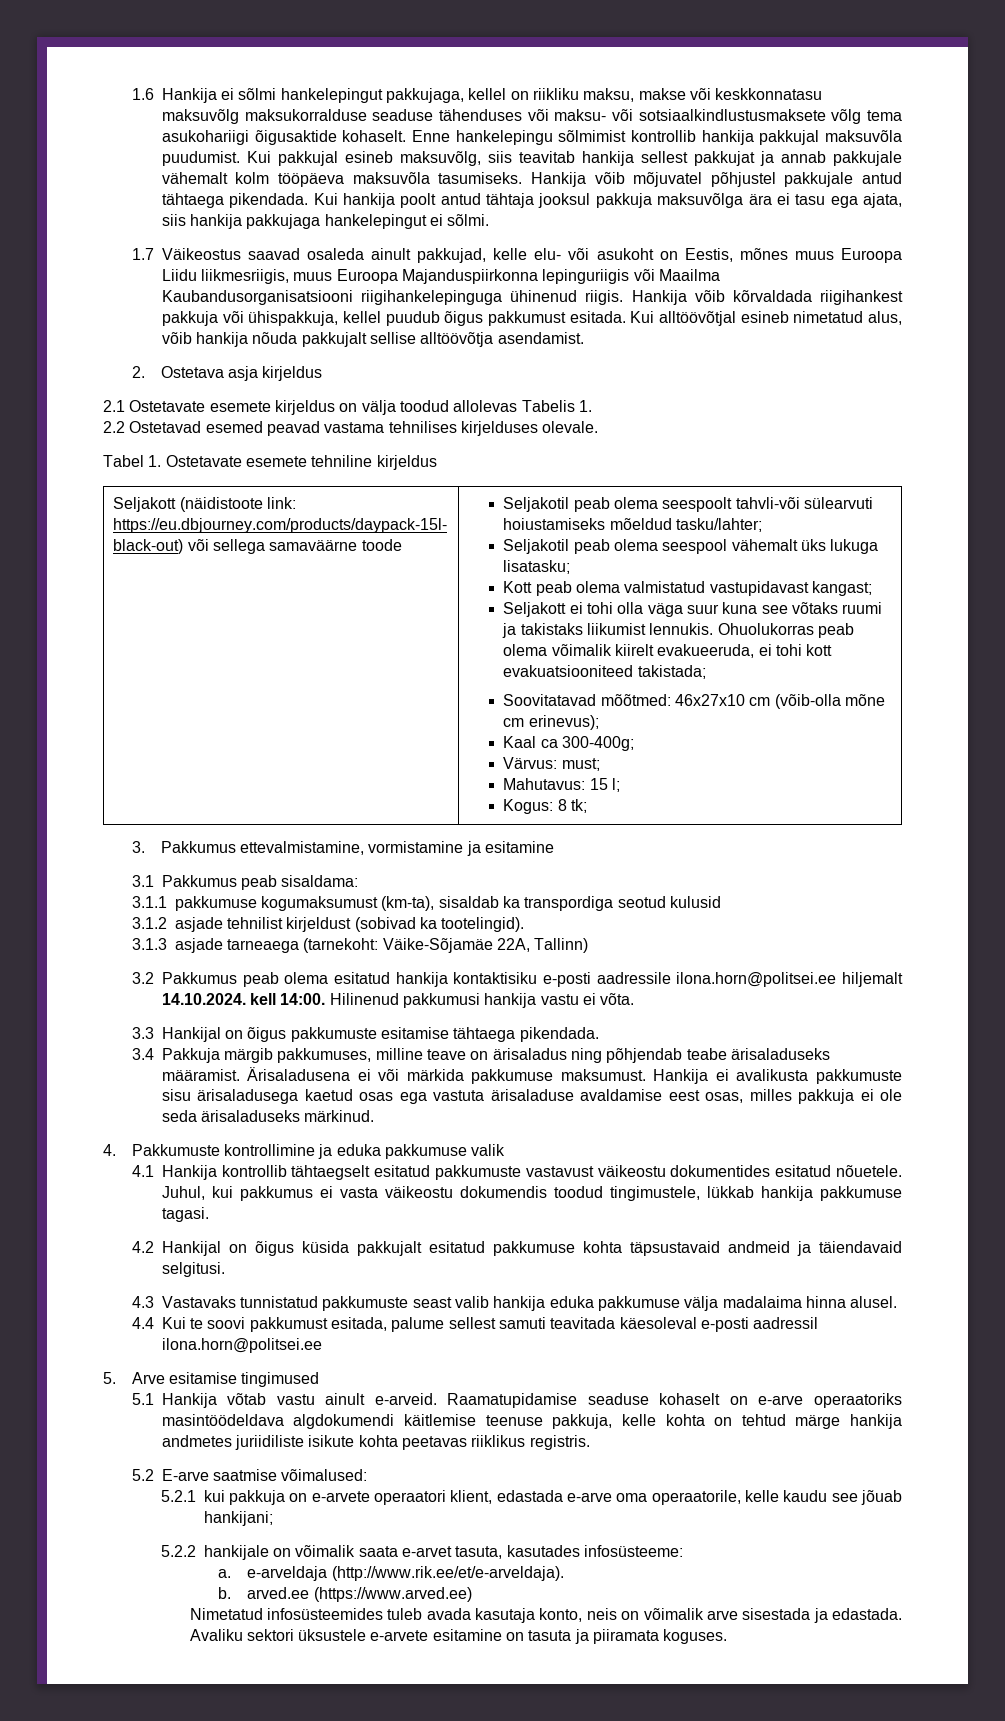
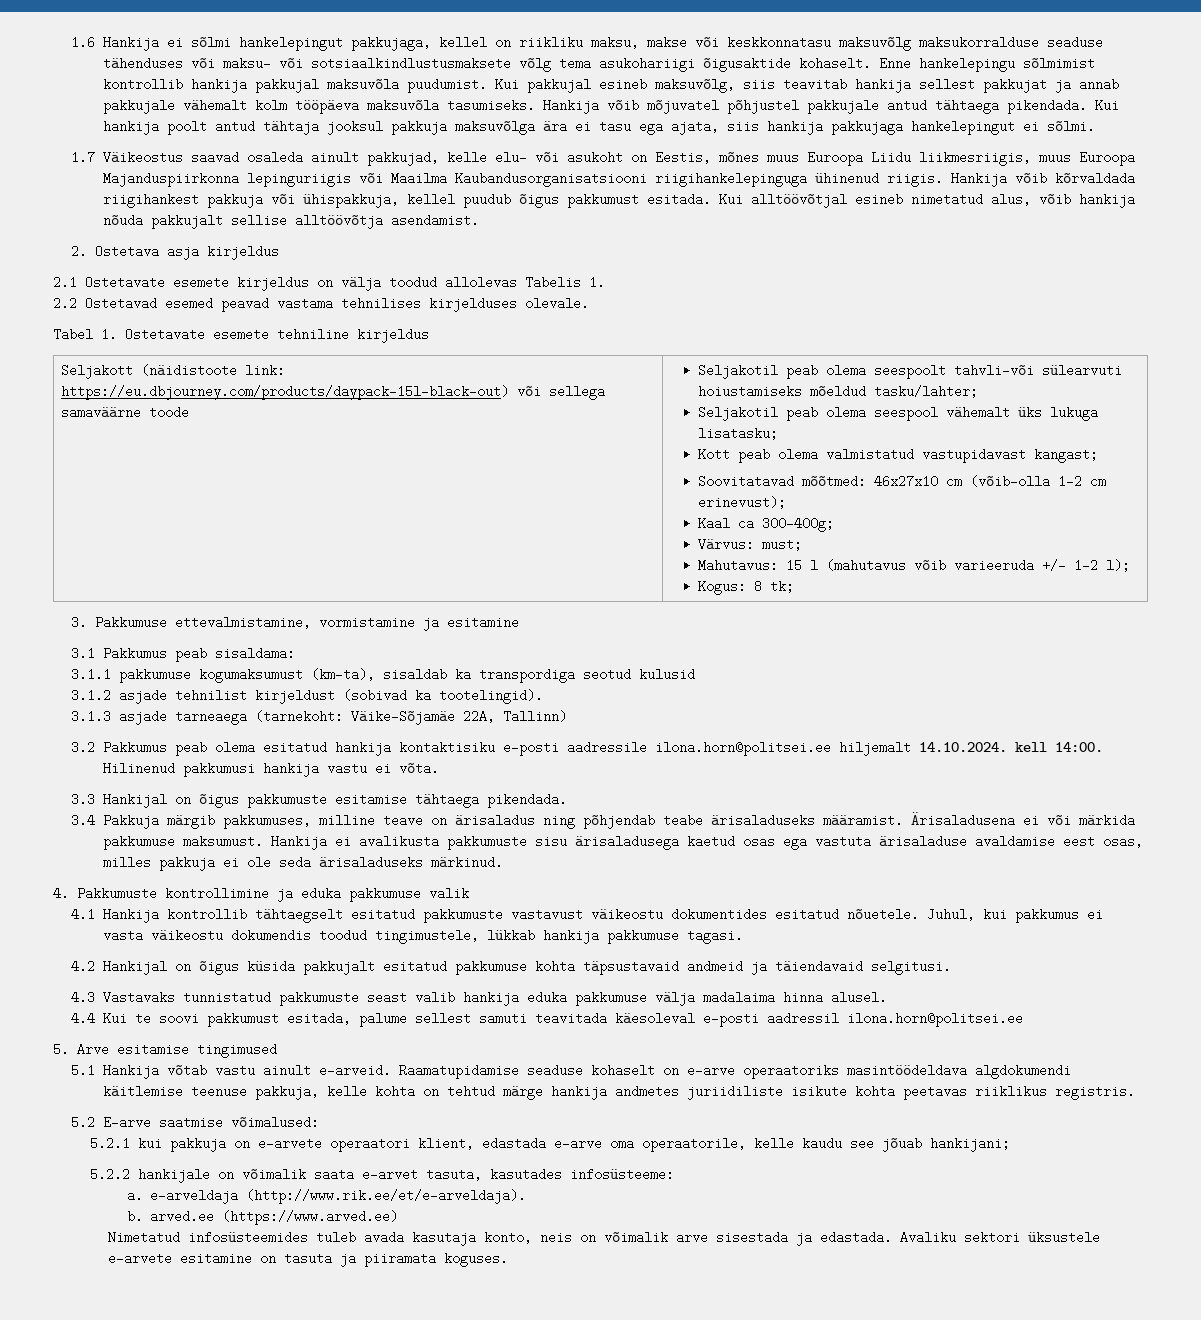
[503,602,883,617] [502,623,854,638] [503,644,833,658] [503,665,706,679] // Seljakott ei tohi olla väga suur kuna see võtaks ruumi ja takistaks liikumist lennukis. Ohuolukorras peab olema võimalik kiirelt evakueeruda, ei tohi kott evakuatsiooniteed takistada; -> (1098, 455) none
[844,694,885,706] [503,715,599,730] mõne cm erinevus); -> [1057,475,1106,488] [697,496,786,509] 1-2 cm erinevust);
[611,778,620,792] l; -> [809,559,1130,572] l (mahutavus võib varieeruda +/- 1-2 l);
[160,841,236,853] Pakkumus -> [95,616,168,629] Pakkumuse

